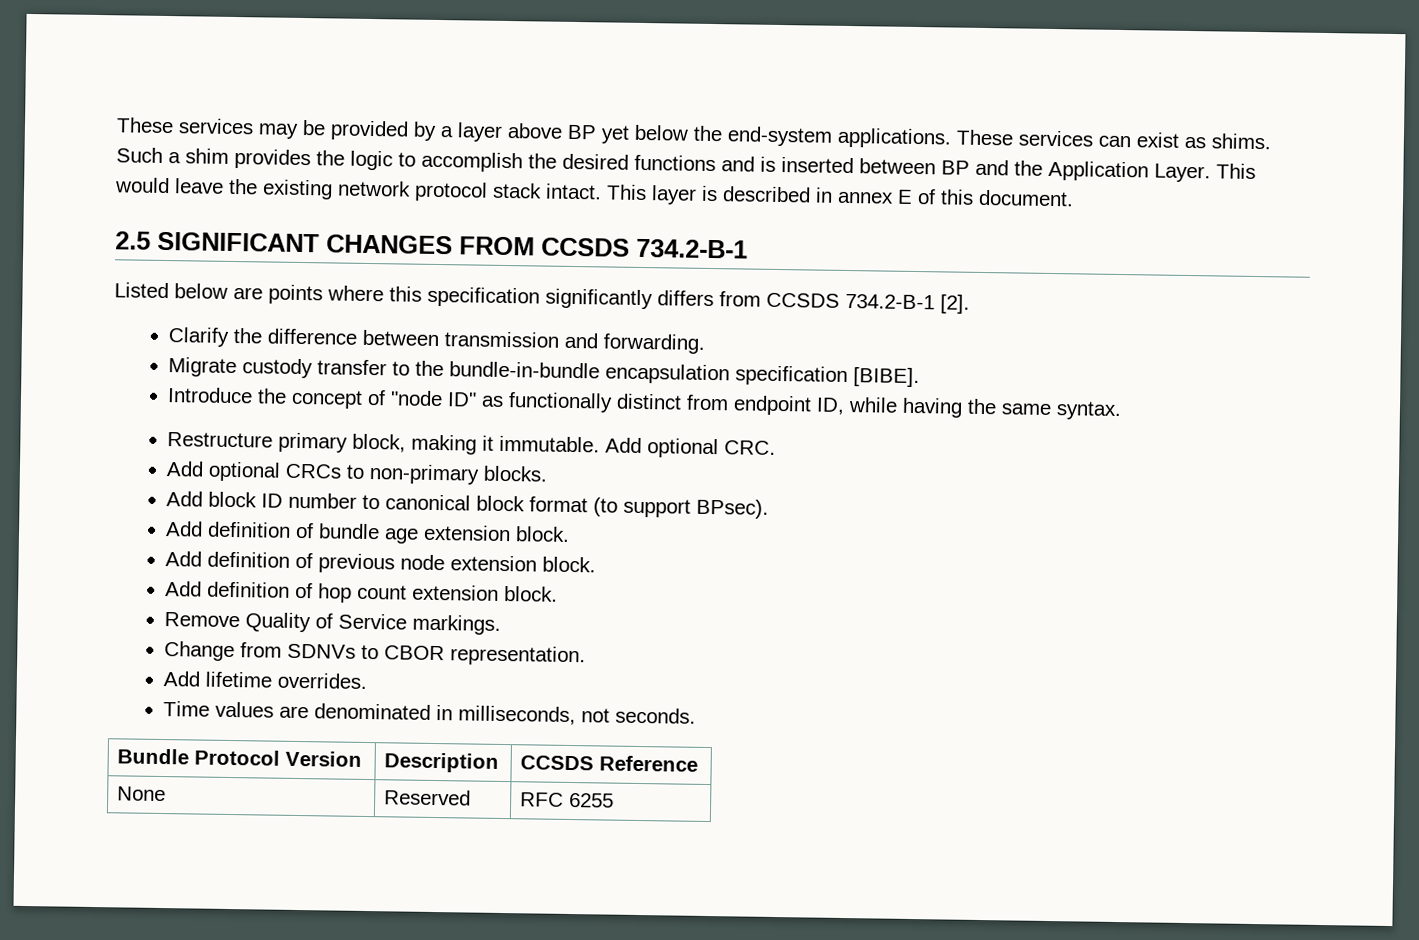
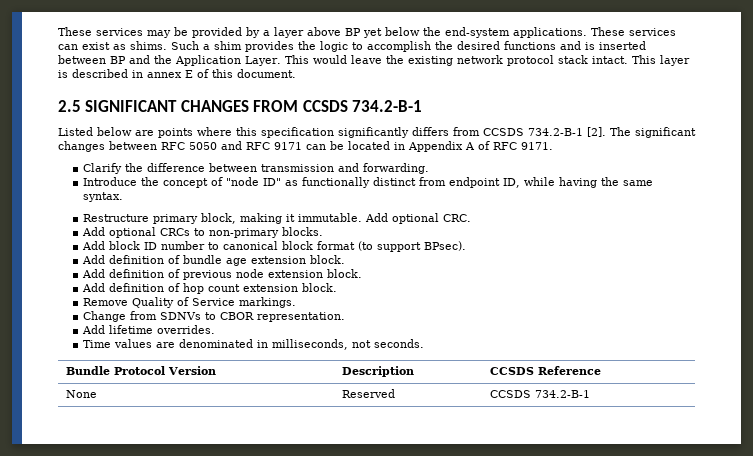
(970, 304) none -> [610,127,696,138] [58,141,553,152] The significant changes between RFC 5050 and RFC 9171 can be located in Appendix A of RFC 9171.
[168,357,921,388] // Migrate custody transfer to the bundle-in-bundle encapsulation specification [BIBE]. -> (430, 168) none
[520,792,615,808] RFC 6255 -> [489,390,590,398] CCSDS 734.2-B-1

